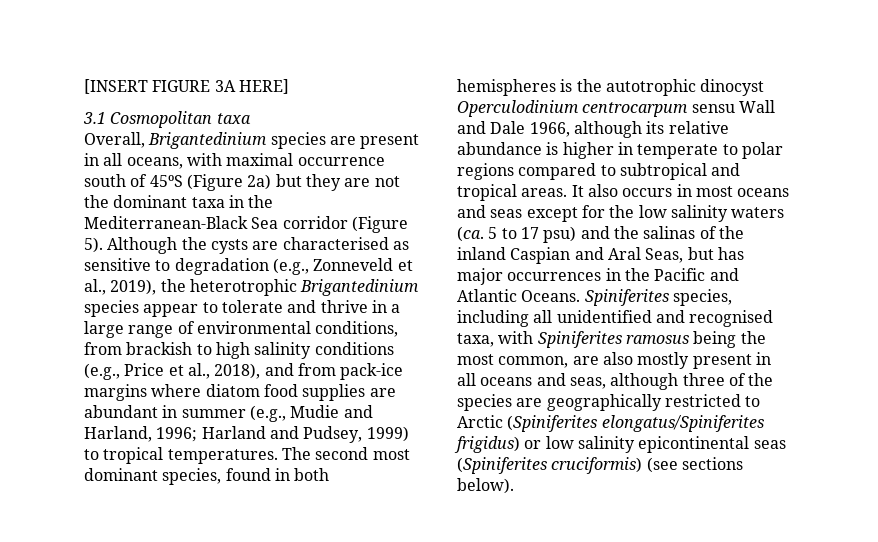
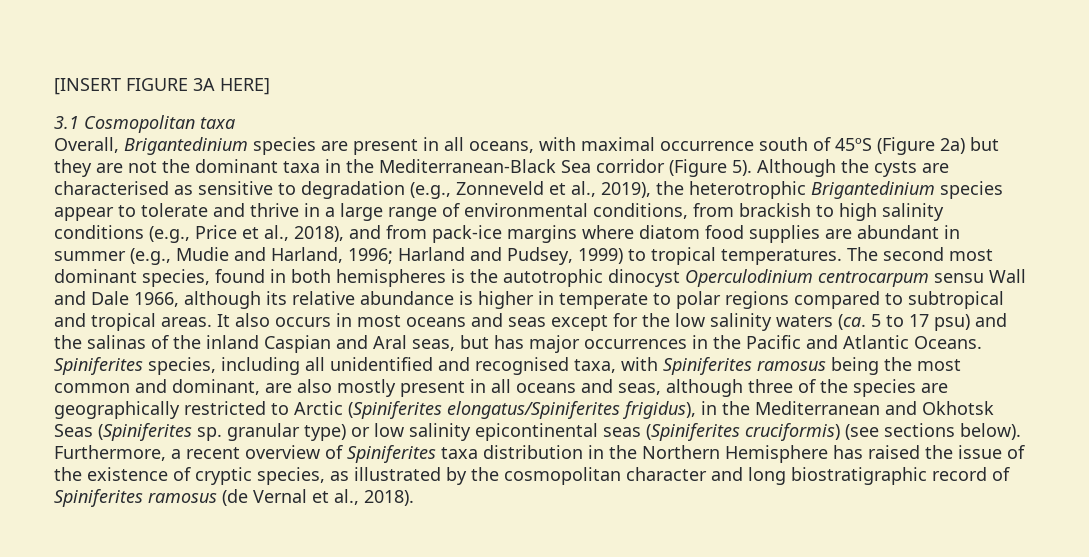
[645,248,684,263] Seas, -> [412,339,455,351] seas,
[498,356,569,368] common, -> [54,379,260,395] common and dominant,
[454,436,520,453] frigidus) -> [622,401,994,419] [54,423,346,441] frigidus), in the Mediterranean and Okhotsk Seas (Spiniferites sp. granular type)
(514, 486) none -> [54,445,1025,463] [54,467,1010,485] [54,489,414,507] Furthermore, a recent overview of Spiniferites taxa distribution in the Northern Hemisphere has raised the issue of the existence of cryptic species, as illustrated by the cosmopolitan character and long biostratigraphic record of Spiniferites ramosus (de Vernal et al., 2018).

